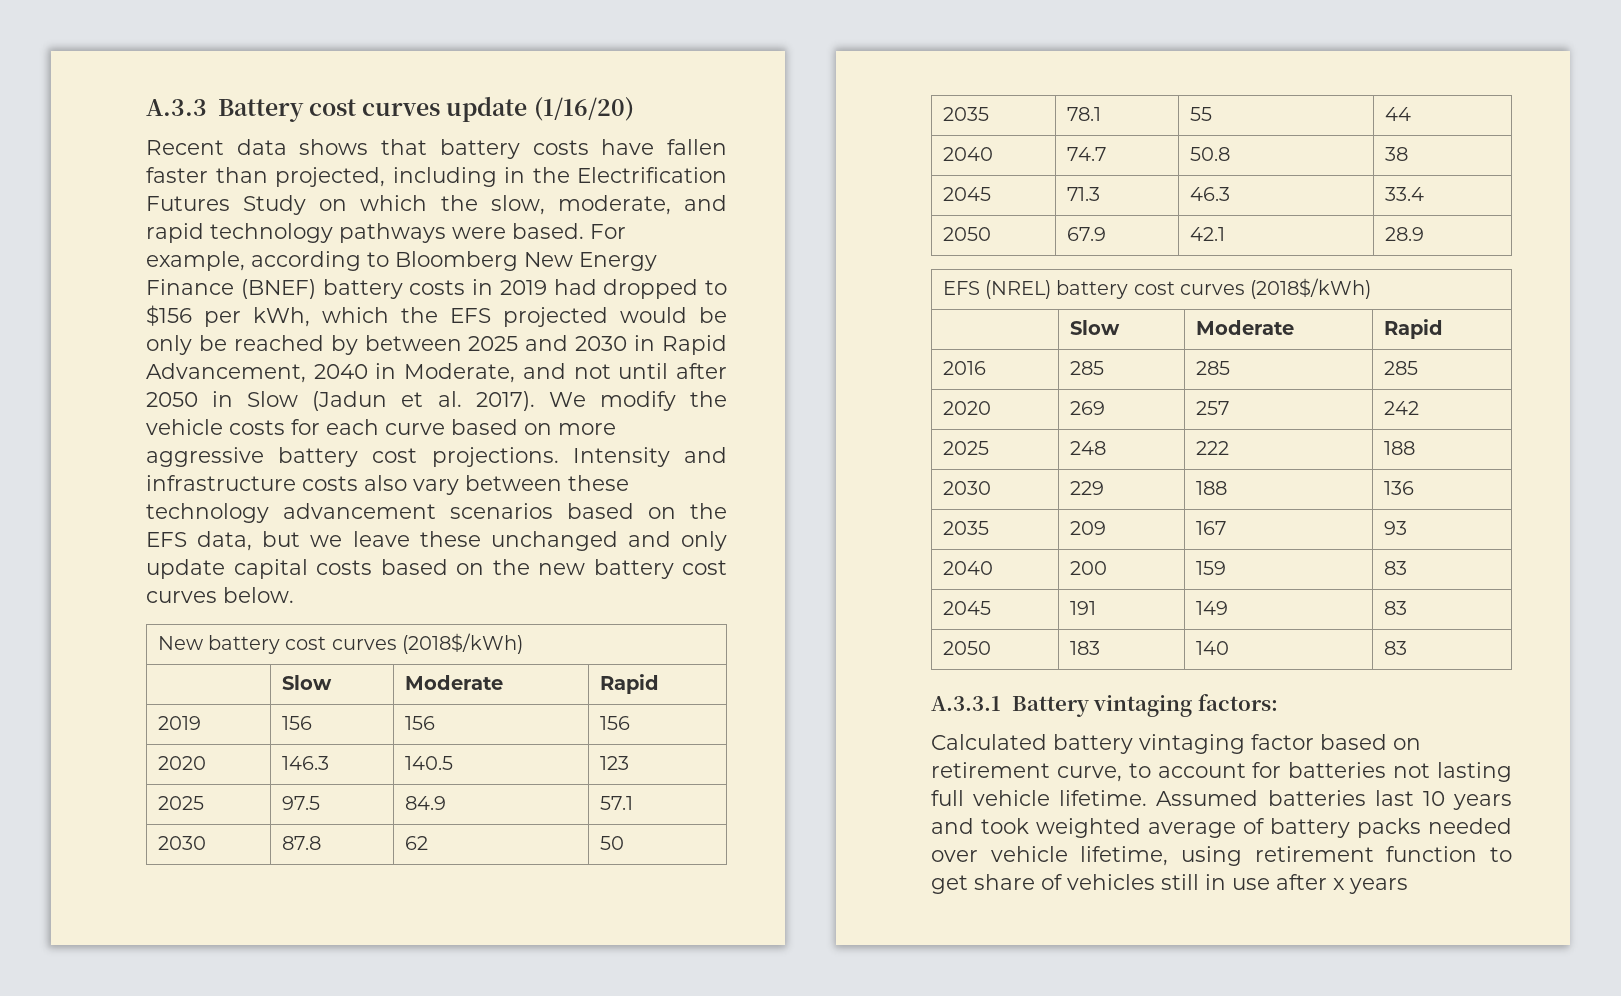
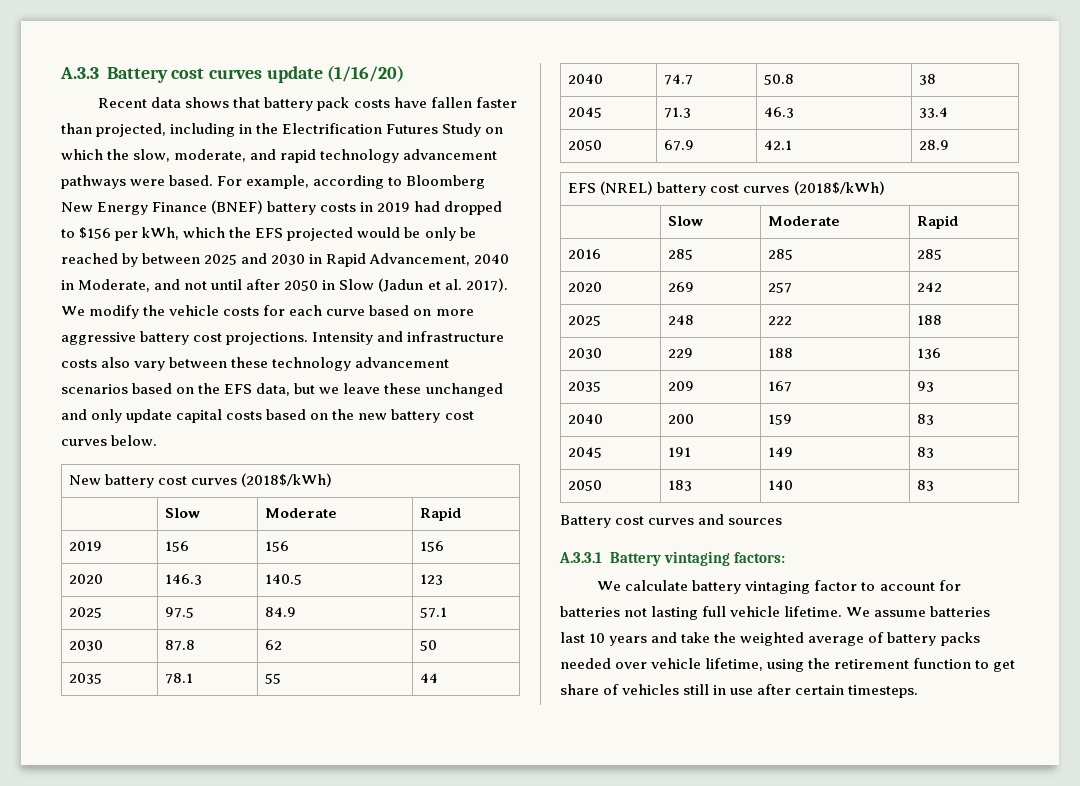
(520, 149) none -> [317,97,350,111] pack
(333, 233) none -> [403,149,498,160] advancement
(1407, 648) none -> [560,514,783,528] // Battery cost curves and sources
[931,734,1047,750] Calculated -> [597,580,689,591] We calculate
[1320,734,1421,750] [931,762,1122,782] based on retirement curve, -> (858, 585) none
[1156,790,1259,806] Assumed -> [846,607,927,617] We assume
[981,818,1029,834] took -> [681,632,737,643] take the
(1242, 856) none -> [808,658,831,669] the
[1333,878,1408,894] x years -> [795,685,919,698] certain timesteps.

